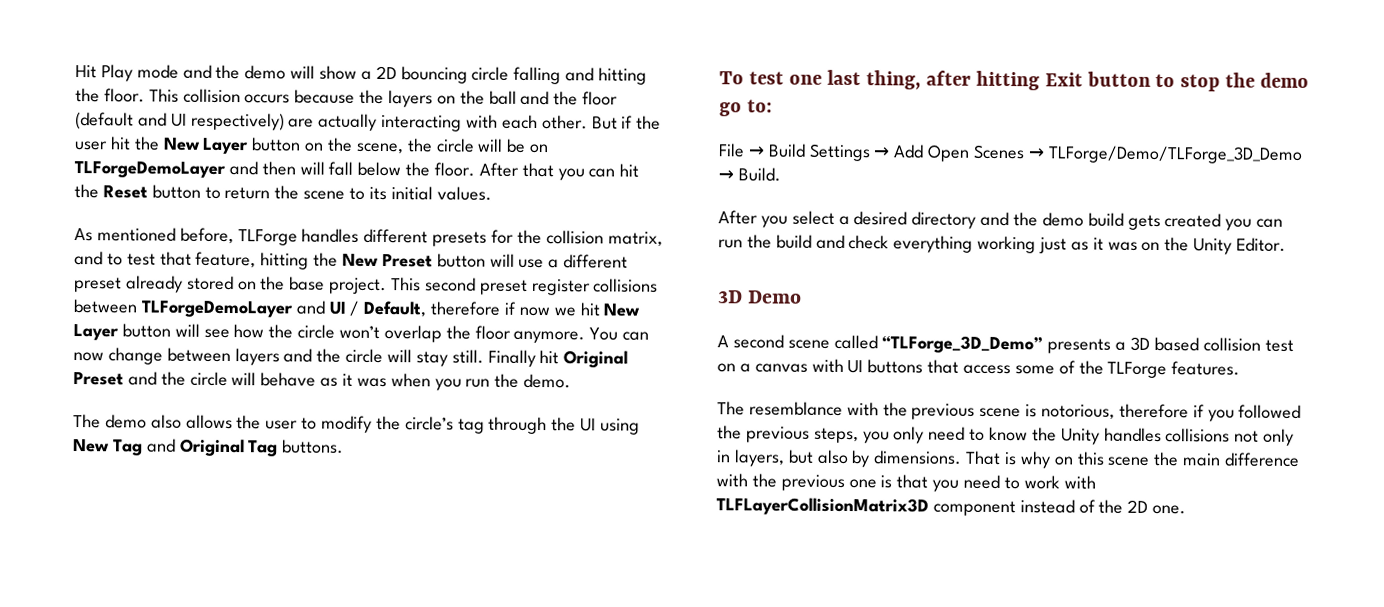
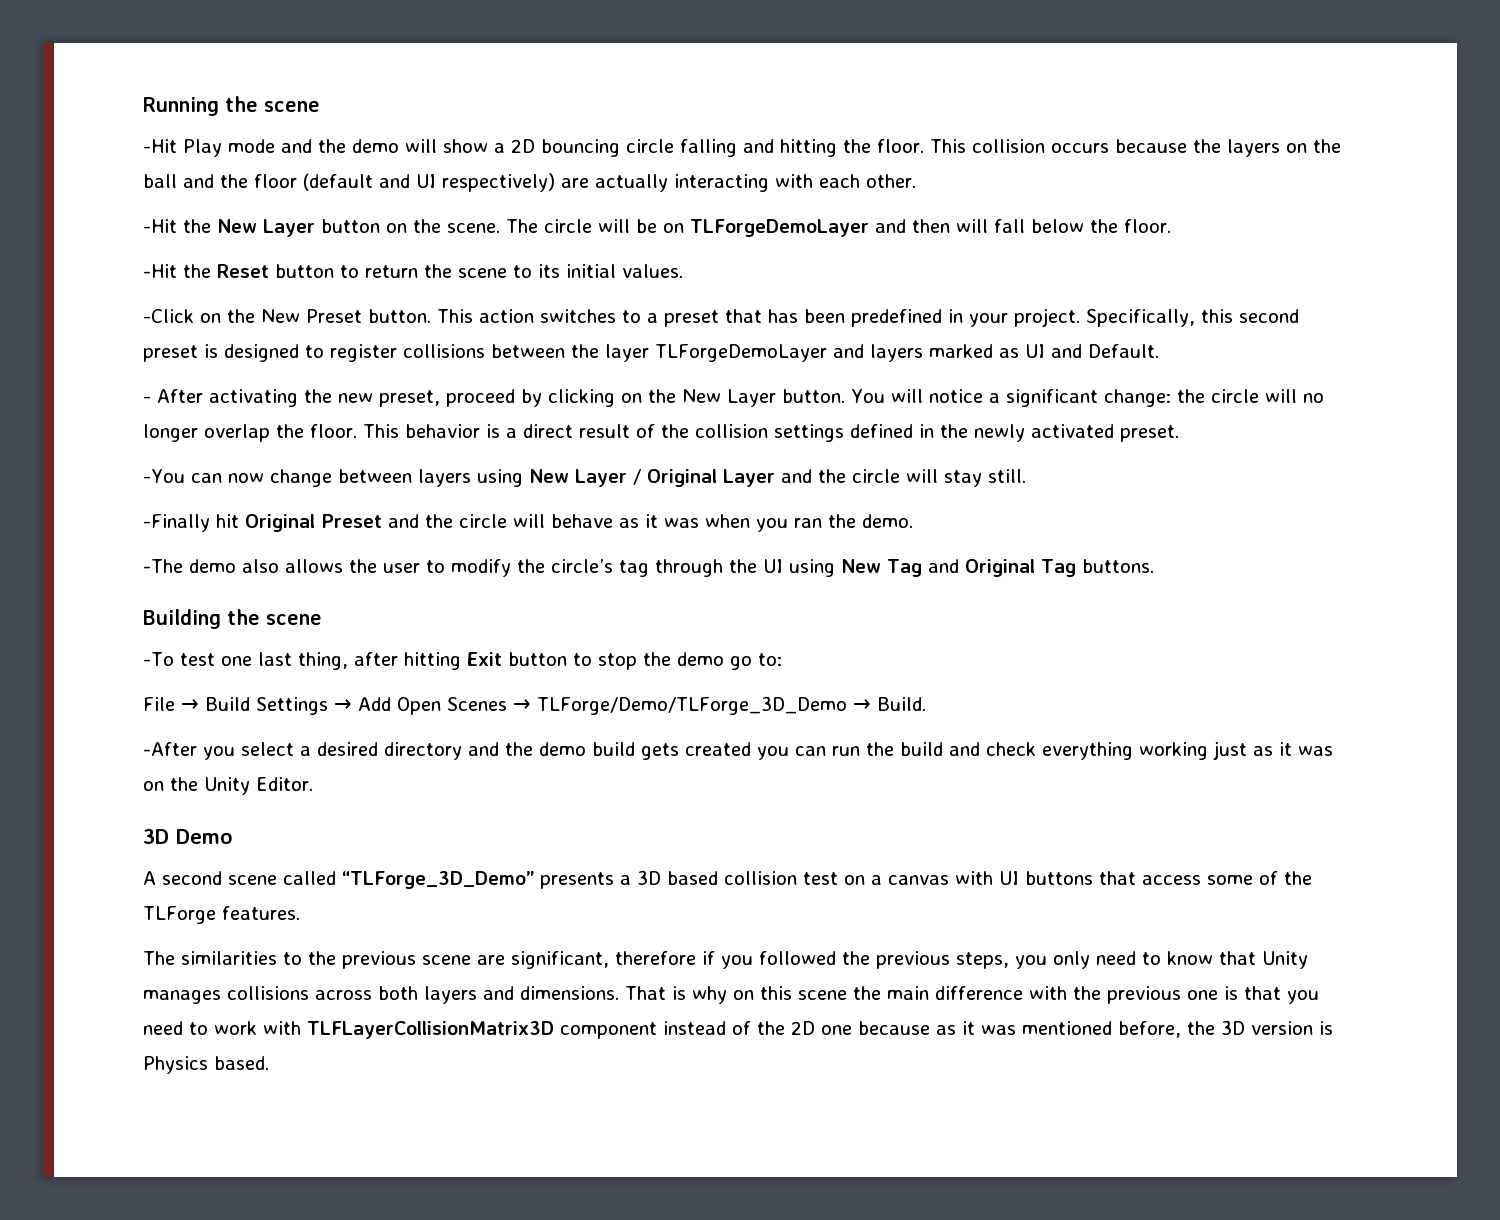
[75,65,97,79] Hit -> [143,96,320,116] [143,139,177,153] Running the scene // -Hit
[591,115,662,130] [74,136,131,151] But if the user hit -> [143,219,177,233] // -Hit
[355,138,433,155] scene, the -> [447,219,538,233] scene. The
[478,162,640,181] After that you can hit -> [143,264,177,278] // -Hit
[74,227,663,247] [74,251,629,270] [74,275,659,296] [73,299,641,318] [73,323,619,344] As mentioned before, TLForge handles different presets for the collision matrix, and to test that feature, hitting the New Preset button will use a different preset already stored on the base project. This second preset register collisions between TLForgeDemoLayer and UI / Default, therefore if now we hit New Layer button will see how the circle won’t overlap the floor anymore. You -> [143,308,1299,327] [143,344,1159,362] [143,389,1324,407] [143,424,1179,442] [143,469,185,483] -Click on the New Preset button. This action switches to a preset that has been predefined in your project. Specifically, this second preset is designed to register collisions between the layer TLForgeDemoLayer and layers marked as UI and Default. // - After activating the new preset, proceed by clicking on the New Layer button. You will notice a significant change: the circle will no longer overlap the floor. This behavior is a direct result of the collision settings defined in the newly activated preset. // -You
(280, 357) none -> [476,469,775,487] using New Layer / Original Layer
[487,349,536,367] Finally -> [143,514,210,532] // -Finally
[465,378,491,388] run -> [794,518,822,528] ran
[73,414,101,429] The -> [143,559,183,573] -The
[719,71,744,85] To -> [143,609,322,629] [143,652,174,666] Building the scene // -To
[718,210,758,225] After -> [143,742,197,756] -After
[748,401,879,417] resemblance with -> [181,951,302,965] similarities to
[1025,404,1116,420] is notorious, -> [477,951,609,969] are significant,
[1031,427,1295,446] [716,449,871,468] the Unity handles collisions not only in layers, but also by -> [1219,951,1308,969] [143,986,514,1004] that Unity manages collisions across both layers and
[1152,504,1187,515] one. -> [821,1020,1333,1038] [143,1056,269,1074] one because as it was mentioned before, the 3D version is Physics based.

